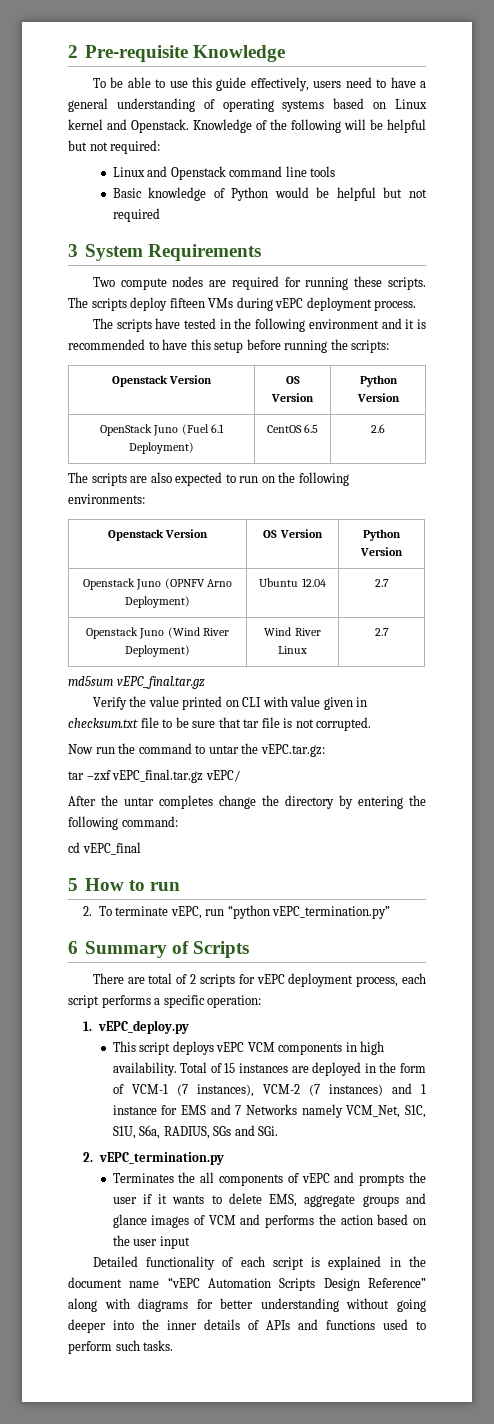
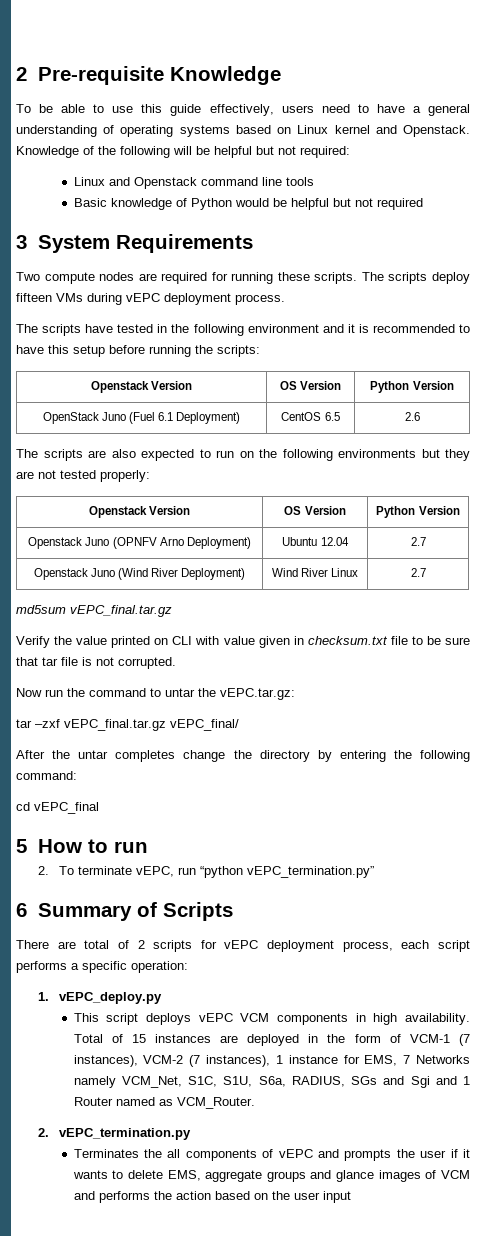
[68,494,145,504] environments: -> [338,449,470,461] [16,470,150,482] environments but they are not tested properly:
[205,770,240,782] vEPC/ -> [170,719,239,731] vEPC_final/
[328,1083,412,1096] instances) and -> [206,1055,271,1067] instances),
[180,1104,231,1115] EMS and -> [364,1055,398,1066] EMS,
[258,1126,279,1136] SGi. -> [410,1076,471,1088] [73,1097,255,1109] Sgi and 1 Router named as VCM_Router.
[92,1256,427,1270] [68,1277,427,1291] [68,1298,426,1312] [68,1319,426,1333] [68,1340,174,1354] // Detailed functionality of each script is explained in the document name “vEPC Automation Scripts Design Reference” along with diagrams for better understanding without going deeper into the inner details of APIs and functions used to perform such tasks. -> (351, 1197) none

